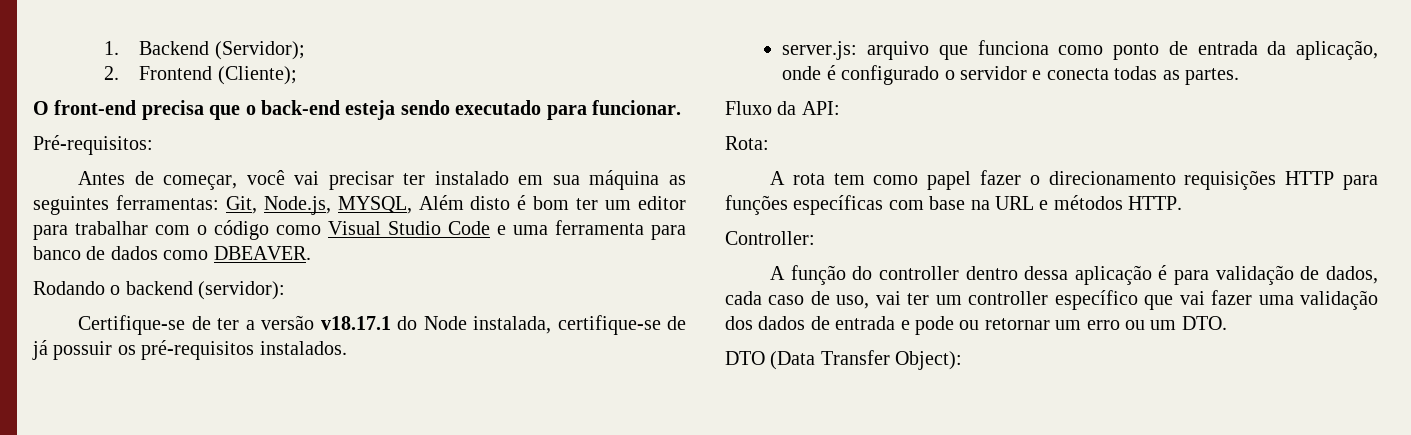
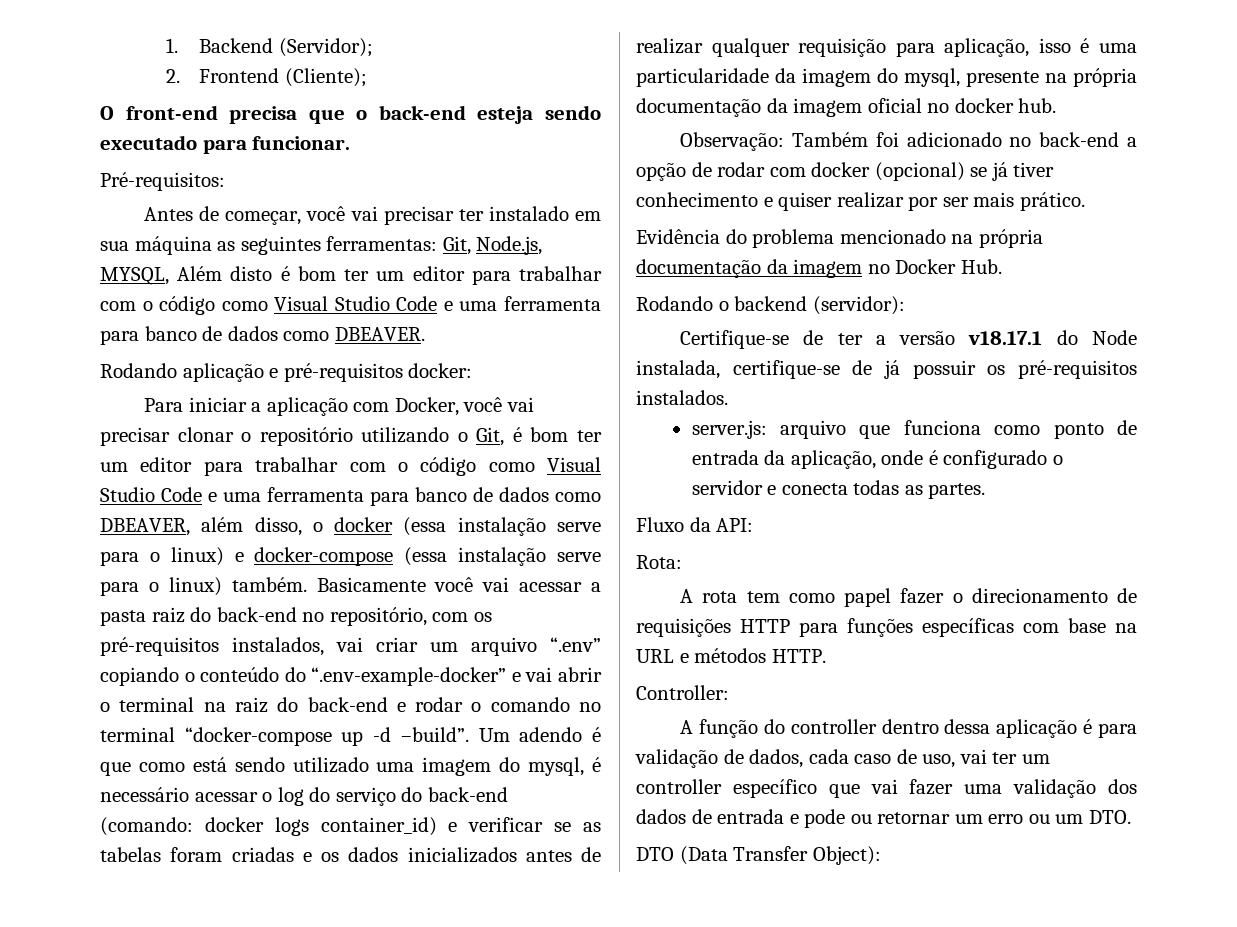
(311, 253) none -> [100,363,473,382] [144,397,534,416] [100,427,602,446] [100,457,601,476] [100,487,601,506] [100,517,601,536] [100,547,601,566] [100,577,601,596] [100,607,492,626] [100,637,601,656] [100,667,602,686] [100,697,602,713] [100,727,601,746] [100,757,602,776] [100,787,508,806] [100,817,601,836] [100,847,601,863] [636,38,1137,57] [636,68,1137,87] [636,98,1057,117] [680,132,1137,151] [636,162,1055,181] [636,192,1085,211] [636,229,1043,248] [636,259,1002,278] // Rodando aplicação e pré-requisitos docker: // Para iniciar a aplicação com Docker, você vai precisar clonar o repositório utilizando o Git, é bom ter um editor para trabalhar com o código como Visual Studio Code e uma ferramenta para banco de dados como DBEAVER, além disso, o docker (essa instalação serve para o linux) e docker-compose (essa instalação serve para o linux) também. Basicamente você vai acessar a pasta raiz do back-end no repositório, com os pré-requisitos instalados, vai criar um arquivo “.env” copiando o conteúdo do “.env-example-docker” e vai abrir o terminal na raiz do back-end e rodar o comando no terminal “docker-compose up -d –build”. Um adendo é que como está sendo utilizado uma imagem do mysql, é necessário acessar o log do serviço do back-end (comando: docker logs container_id) e verificar se as tabelas foram criadas e os dados inicializados antes de realizar qualquer requisição para aplicação, isso é uma particularidade da imagem do mysql, presente na própria documentação da imagem oficial no docker hub. // Observação: Também foi adicionado no back-end a opção de rodar com docker (opcional) se já tiver conhecimento e quiser realizar por ser mais prático. // Evidência do problema mencionado na própria documentação da imagem no Docker Hub.
(1176, 178) none -> [1117,588,1137,603] de

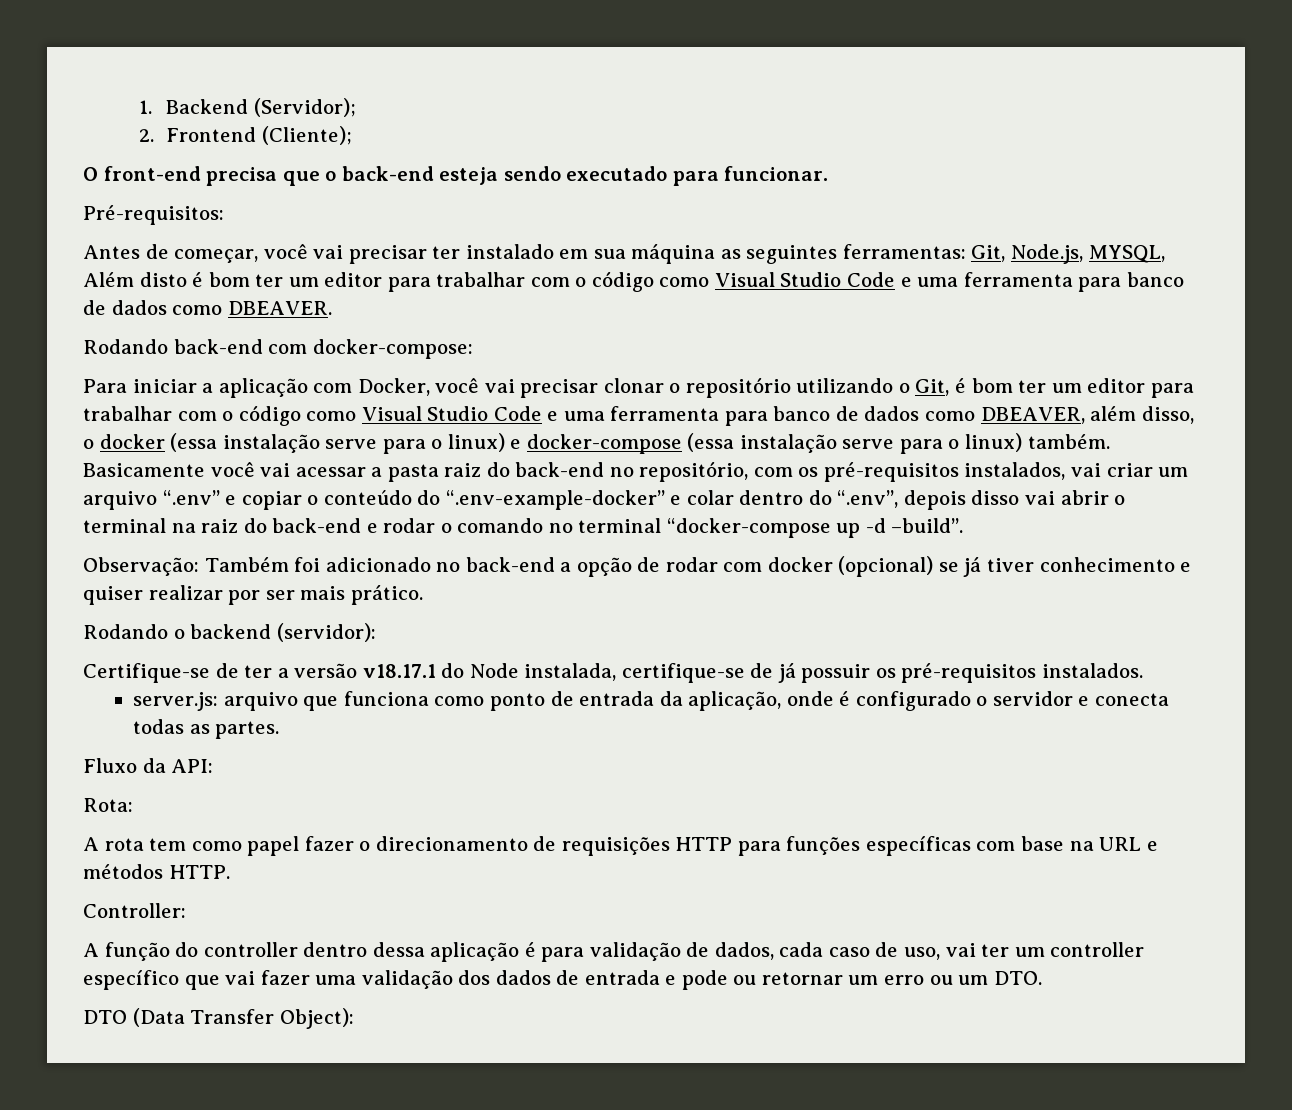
[182,363,473,382] aplicação e pré-requisitos docker: -> [173,339,473,359] back-end com docker-compose:
[100,667,179,686] copiando -> [225,491,302,510] e copiar
(521, 677) none -> [686,490,1020,510] colar dentro do “.env”, depois disso
[478,727,601,742] [100,757,602,776] [100,787,508,806] [100,817,601,836] [100,847,601,863] [636,38,1137,57] [636,68,1137,87] [636,98,1057,117] Um adendo é que como está sendo utilizado uma imagem do mysql, é necessário acessar o log do serviço do back-end (comando: docker logs container_id) e verificar se as tabelas foram criadas e os dados inicializados antes de realizar qualquer requisição para aplicação, isso é uma particularidade da imagem do mysql, presente na própria documentação da imagem oficial no docker hub. -> (964, 525) none
[636,229,1043,248] [636,259,1002,278] // Evidência do problema mencionado na própria documentação da imagem no Docker Hub. -> (423, 595) none

